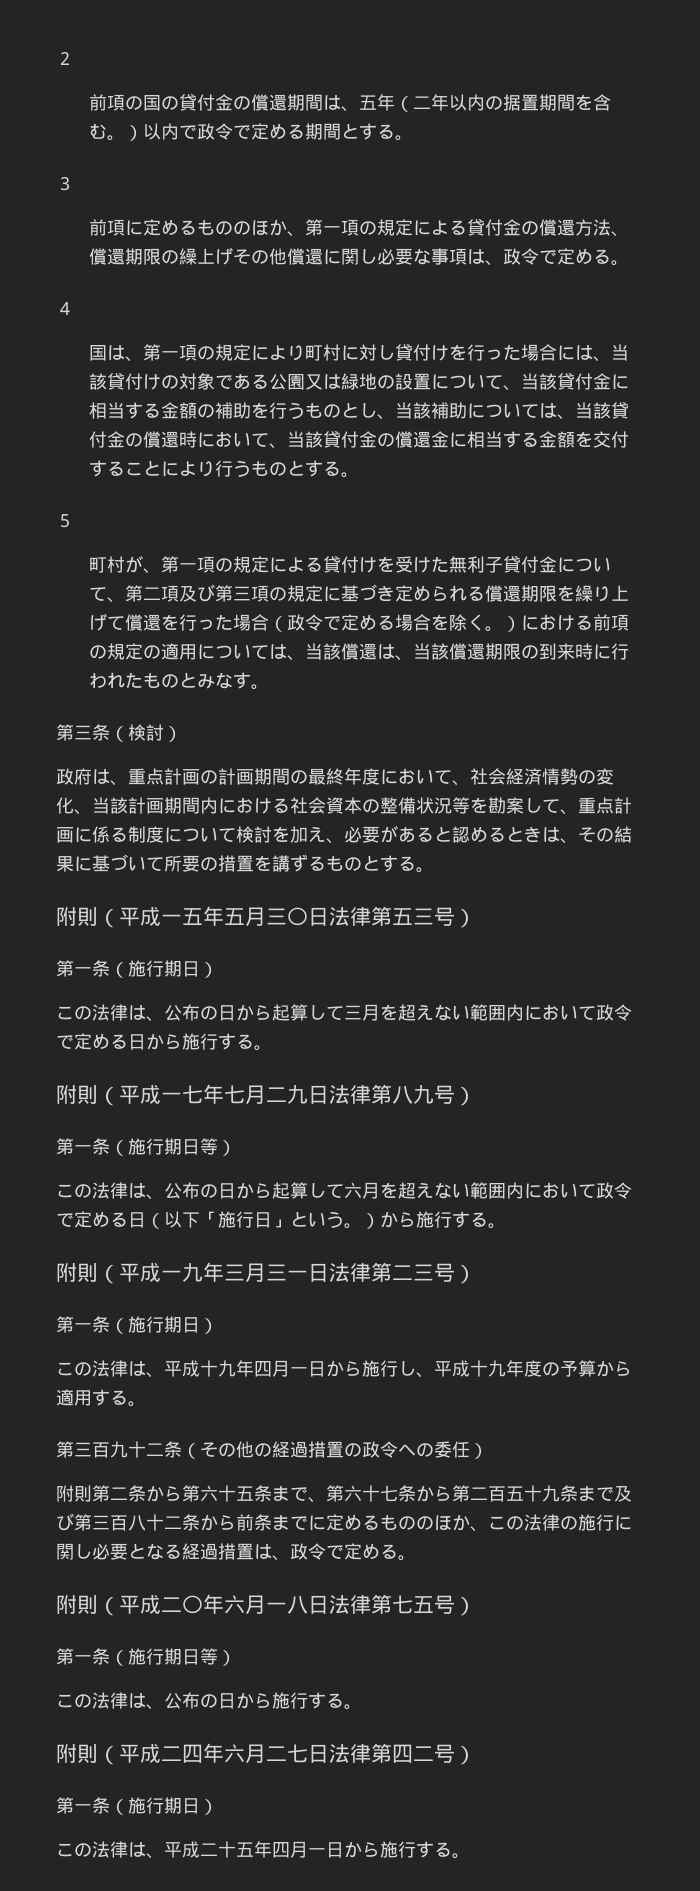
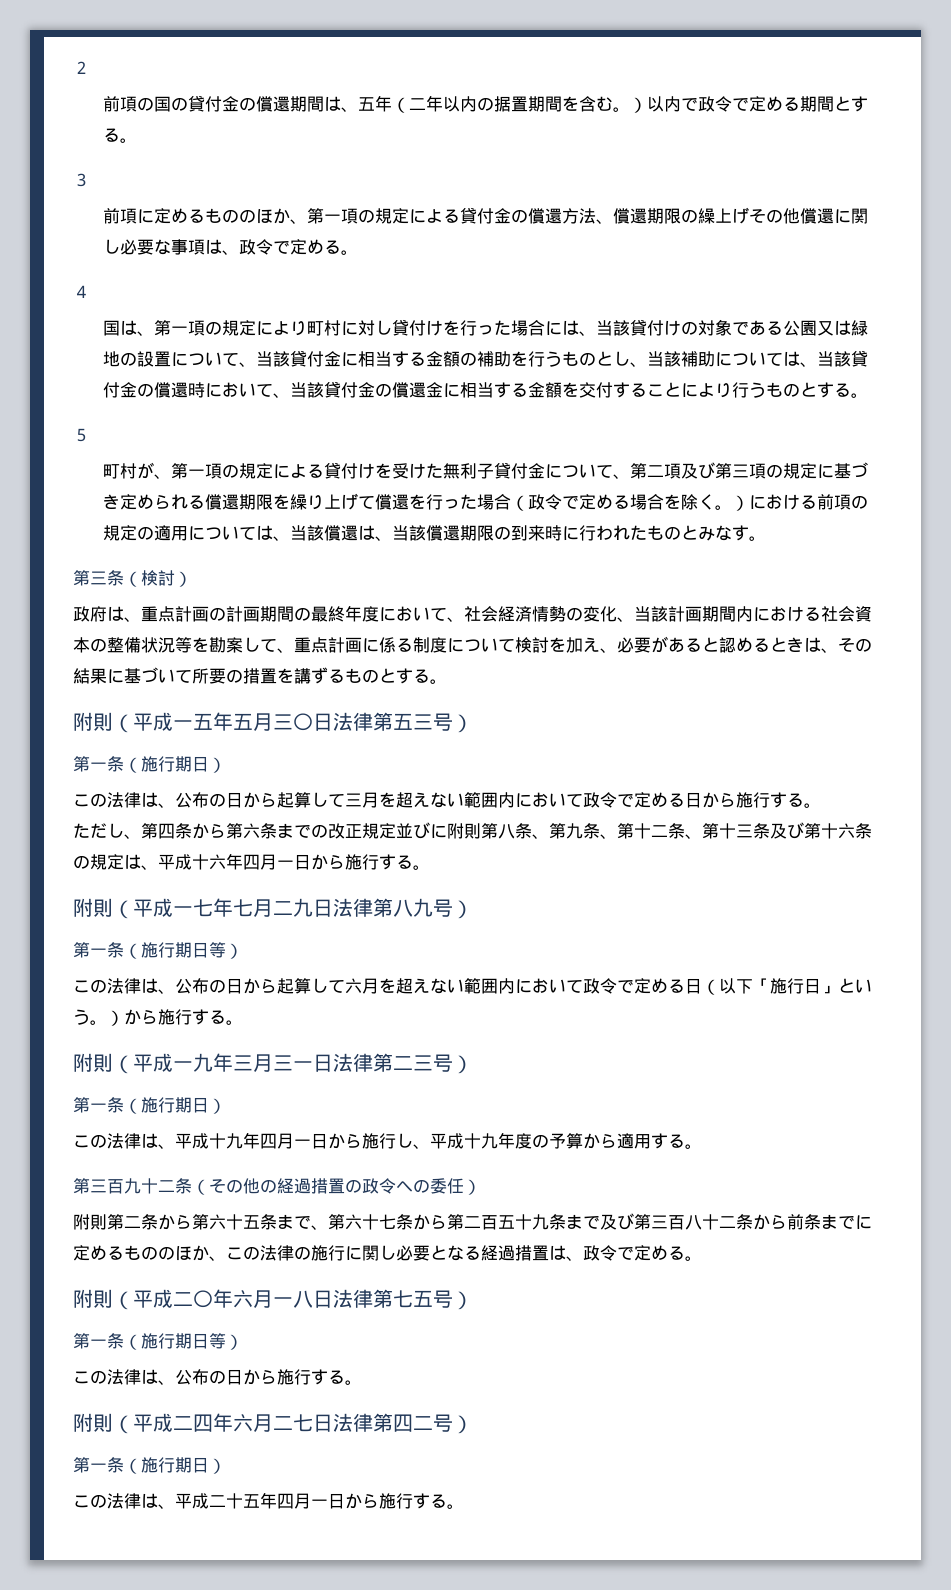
(272, 1048) none -> [73,822,872,839] [73,853,430,870] // ただし、第四条から第六条までの改正規定並びに附則第八条、第九条、第十二条、第十三条及び第十六条の規定は、平成十六年四月一日から施行する。

